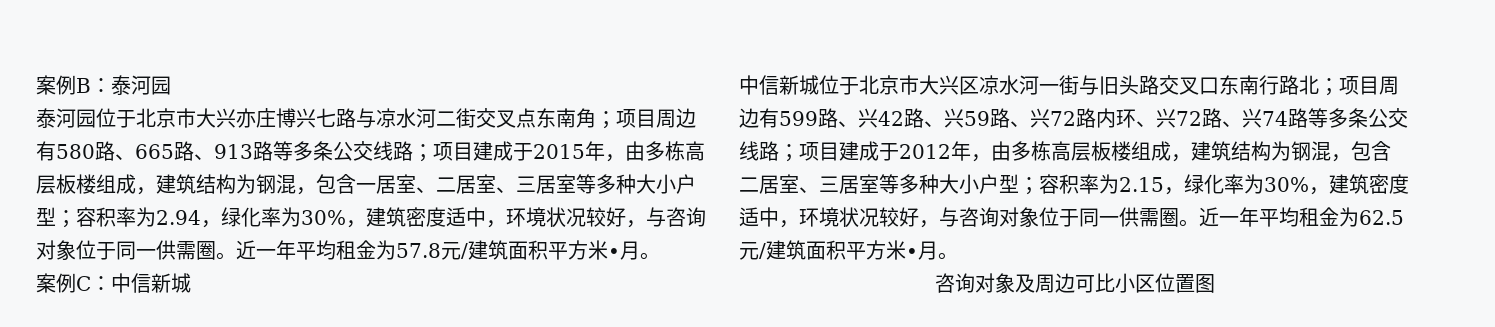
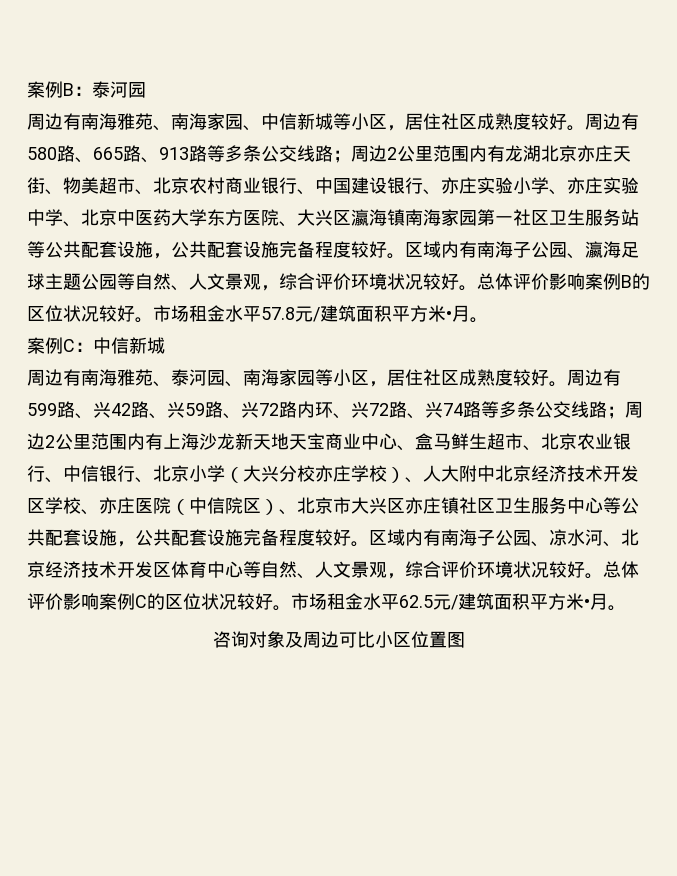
[36,108,656,129] 泰河园位于北京市大兴亦庄博兴七路与凉水河二街交叉点东南角；项目 -> [27,113,585,131] 周边有南海雅苑、南海家园、中信新城等小区，居住社区成熟度较好。
[433,141,705,162] [36,174,696,195] [36,207,706,228] [36,240,396,260] 项目建成于2015年，由多栋高层板楼组成，建筑结构为钢混，包含一居室、二居室、三居室等多种大小户型；容积率为2.94，绿化率为30%，建筑密度适中，环境状况较好，与咨询对象位于同一供需圈。近一年平均租金为 -> [351,145,631,162] [27,177,639,195] [27,209,639,227] [27,241,639,259] [27,273,650,291] [27,305,261,323] 周边2公里范围内有龙湖北京亦庄天街、物美超市、北京农村商业银行、中国建设银行、亦庄实验小学、亦庄实验中学、北京中医药大学东方医院、大兴区瀛海镇南海家园第一社区卫生服务站等公共配套设施，公共配套设施完备程度较好。区域内有南海子公园、瀛海足球主题公园等自然、人文景观，综合评价环境状况较好。总体评价影响案例B的区位状况较好。市场租金水平
[739,75,1379,96] 中信新城位于北京市大兴区凉水河一街与旧头路交叉口东南行路北；项目 -> [27,369,567,387] 周边有南海雅苑、泰河园、南海家园等小区，居住社区成熟度较好。
[799,141,1391,162] [739,174,1409,195] [739,207,1359,228] 项目建成于2012年，由多栋高层板楼组成，建筑结构为钢混，包含二居室、三居室等多种大小户型；容积率为2.15，绿化率为30%，建筑密度适中，环境状况较好，与咨询对象位于同一供需圈。近一年平均租金为 -> [625,401,643,418] [27,433,631,451] [27,465,639,483] [27,497,639,515] [27,529,639,547] [27,561,639,579] [27,593,399,611] 周边2公里范围内有上海沙龙新天地天宝商业中心、盒马鲜生超市、北京农业银行、中信银行、北京小学（大兴分校亦庄学校）、人大附中北京经济技术开发区学校、亦庄医院（中信院区）、北京市大兴区亦庄镇社区卫生服务中心等公共配套设施，公共配套设施完备程度较好。区域内有南海子公园、凉水河、北京经济技术开发区体育中心等自然、人文景观，综合评价环境状况较好。总体评价影响案例C的区位状况较好。市场租金水平

